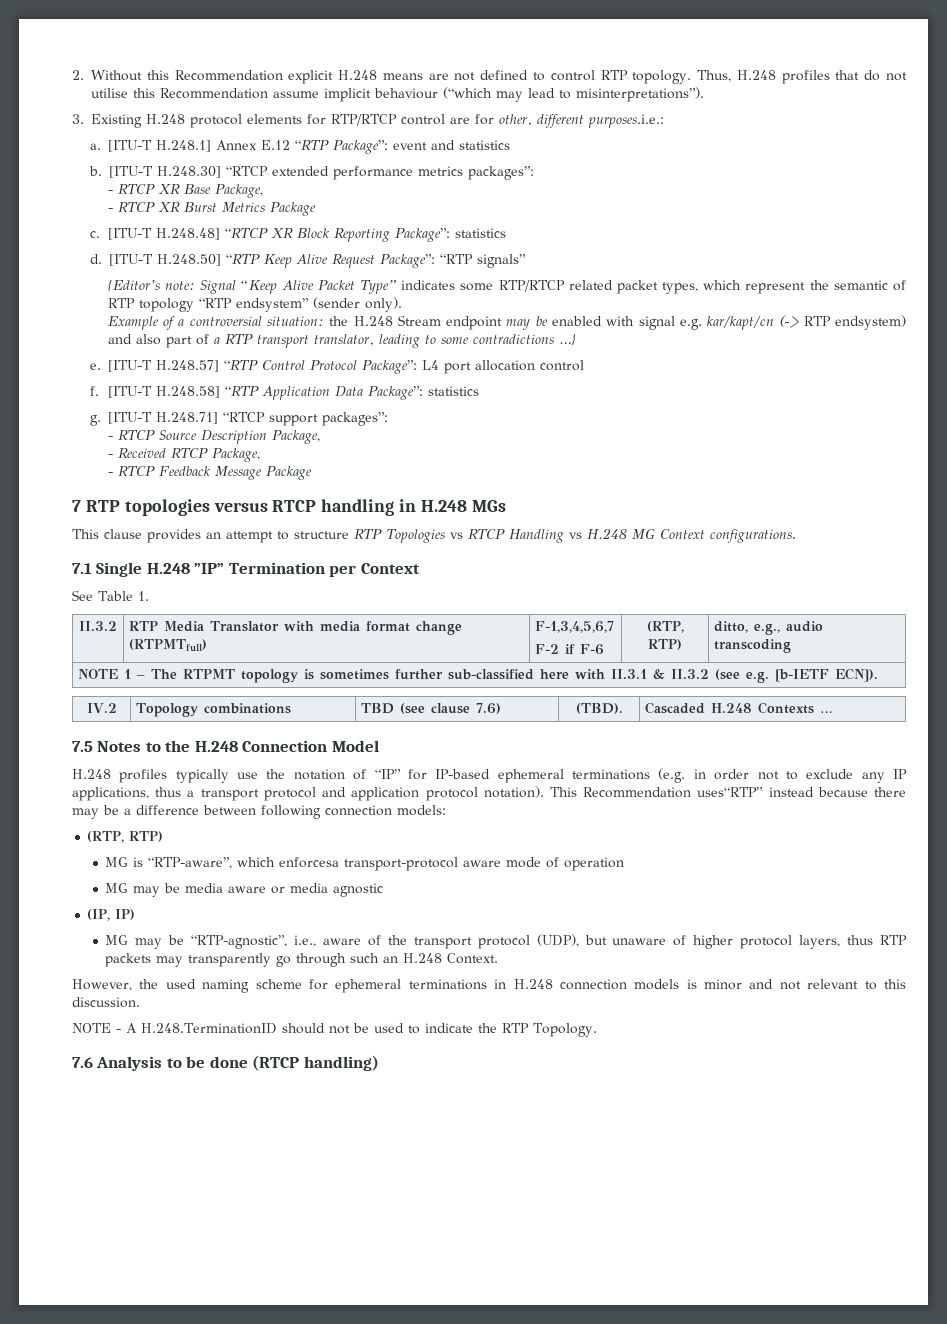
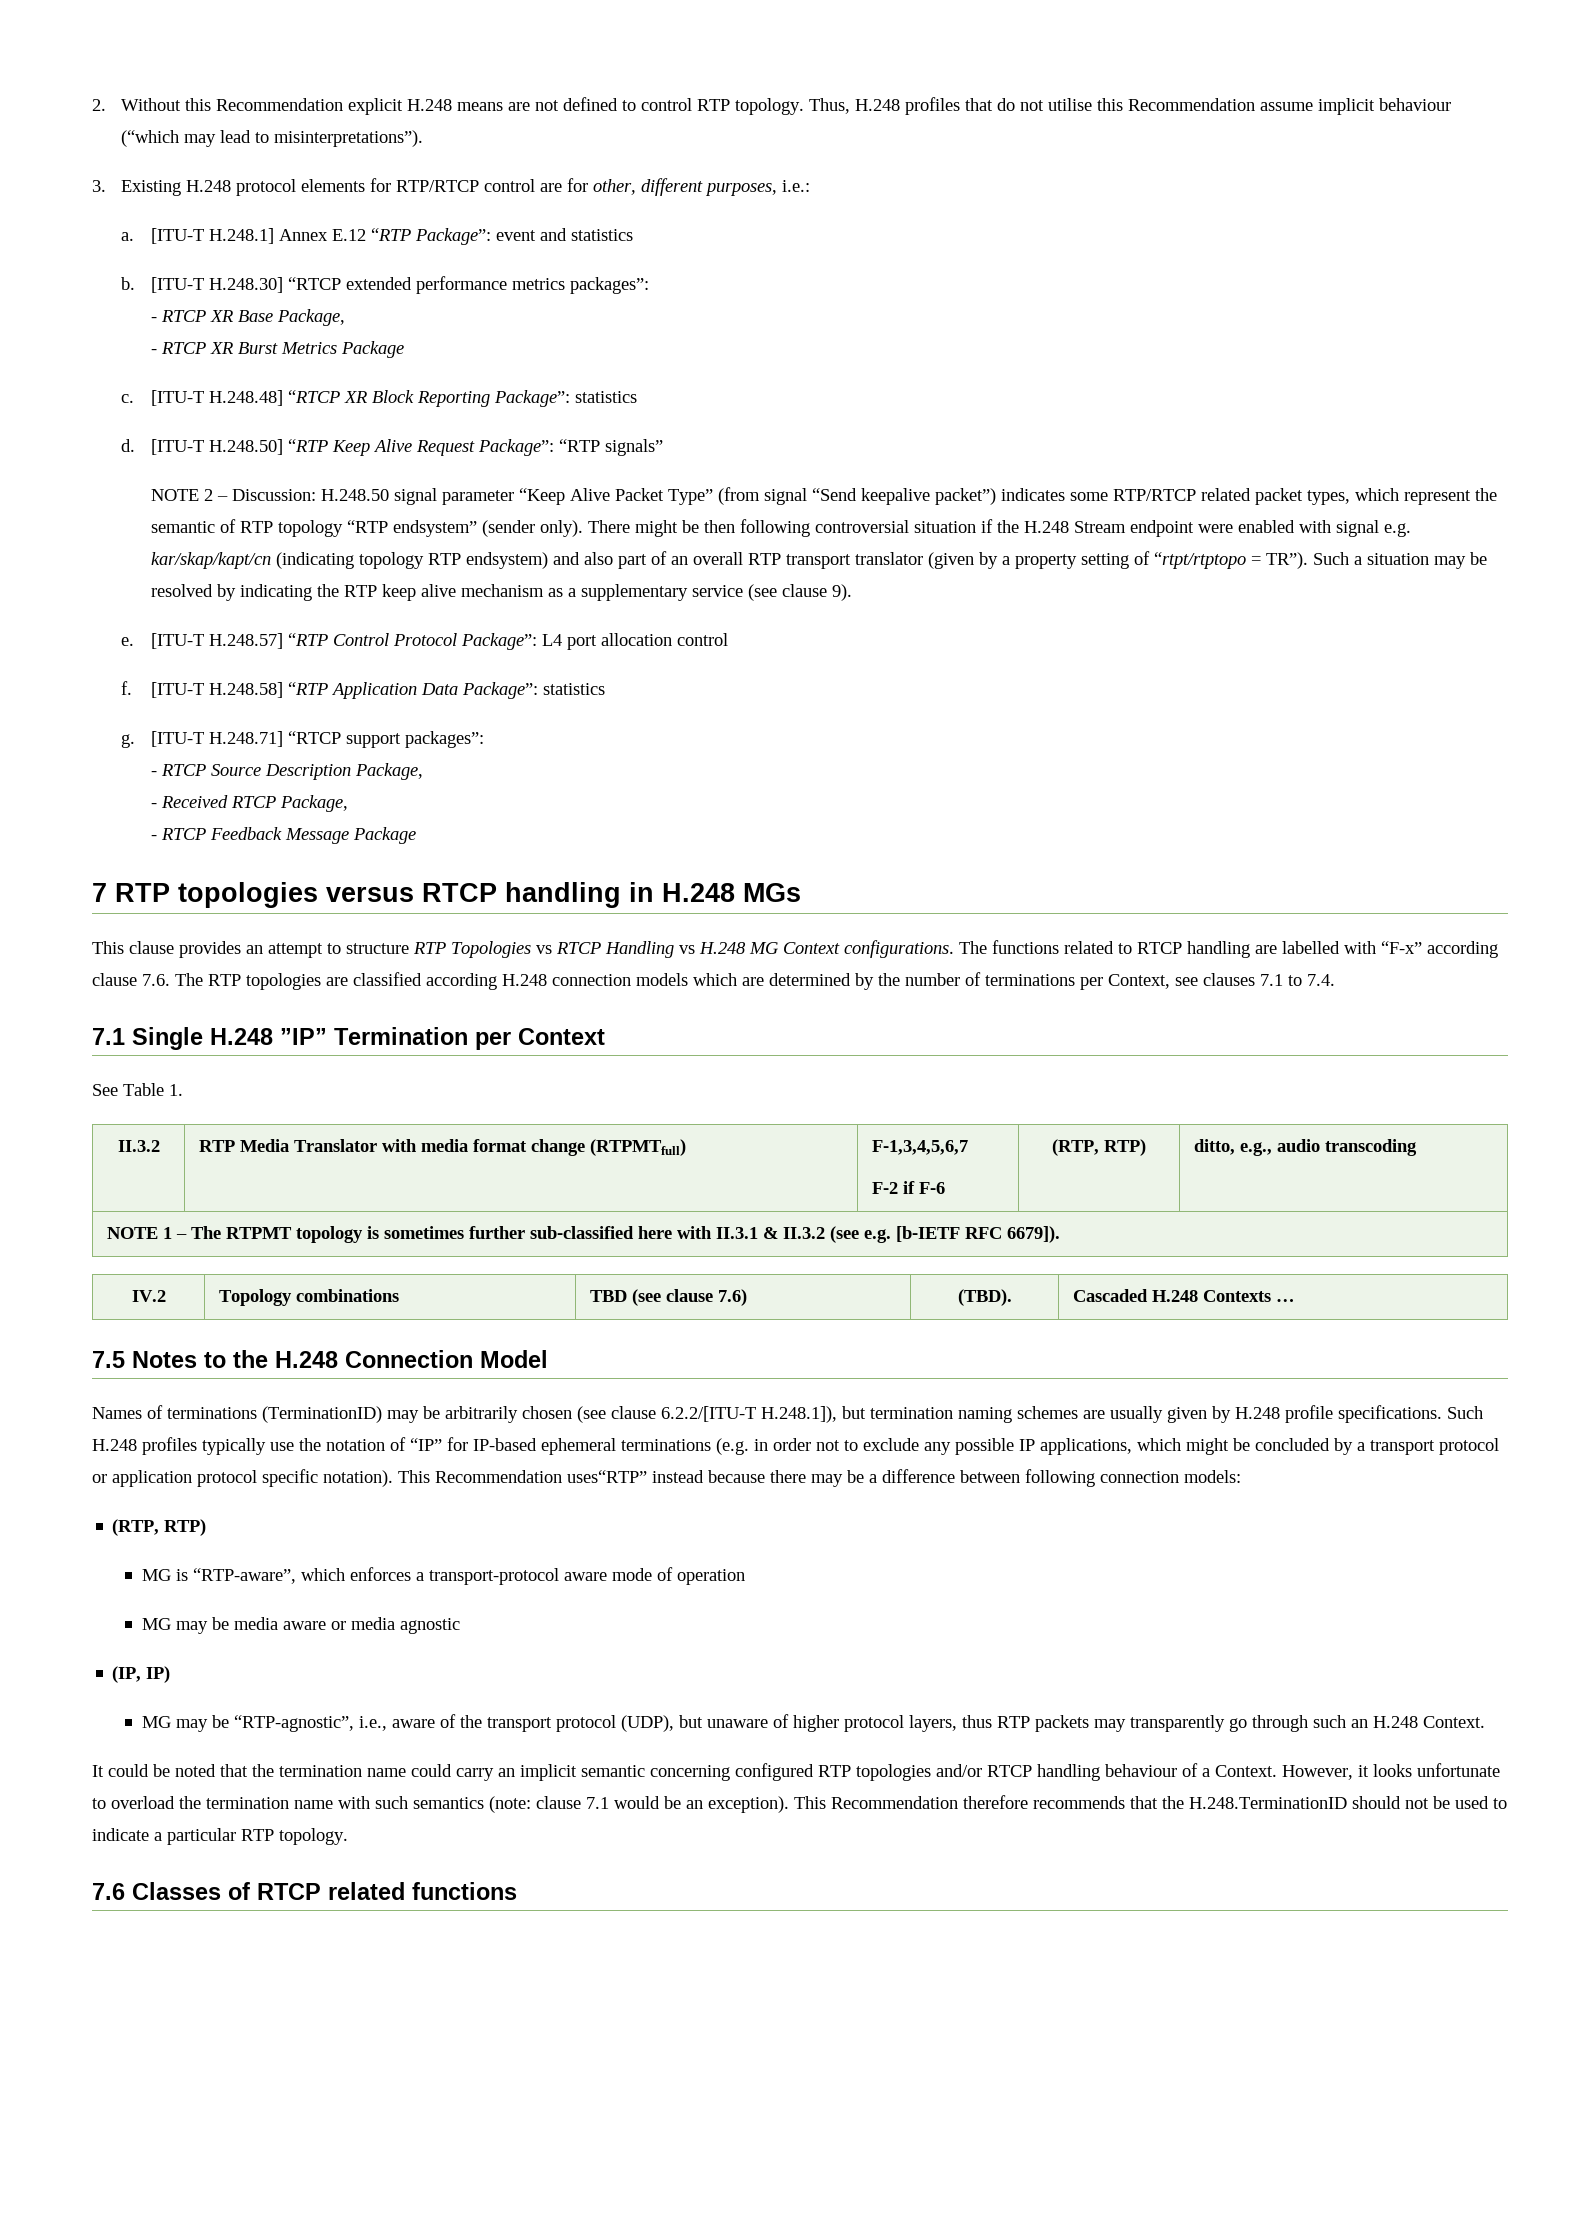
[588,114,664,128] purposes.i.e.: -> [705,180,811,196] purposes, i.e.:
[107,280,396,294] {Editor’s note: Signal “Keep Alive Packet Type” -> [150,487,996,505] NOTE 2 – Discussion: H.248.50 signal parameter “Keep Alive Packet Type” (from signal “Send keepalive packet”)
[107,316,324,330] // Example of a controversial situation: -> [587,519,993,537] There might be then following controversial situation if
[506,316,548,330] may be -> [1197,524,1233,533] were
[707,315,800,330] kar/kapt/cn (-> -> [150,552,424,569] kar/skap/kapt/cn (indicating topology
[213,334,576,348] a RTP transport translator, leading to some contradictions …} -> [670,551,1487,569] [150,584,852,601] an overall RTP transport translator (given by a property setting of “rtpt/rtptopo = TR”). Such a situation may be resolved by indicating the RTP keep alive mechanism as a supplementary service (see clause 9).
(796, 536) none -> [959,940,1498,958] [92,972,1335,990] The functions related to RTCP handling are labelled with “F-x” according clause 7.6. The RTP topologies are classified according H.248 connection models which are determined by the number of terminations per Context, see clauses 7.1 to 7.4.
[835,668,879,682] ECN]). -> [964,1226,1060,1243] RFC 6679]).
(379, 746) none -> [92,1405,1483,1423] Names of terminations (TerminationID) may be arbitrarily chosen (see clause 6.2.2/[ITU-T H.248.1]), but termination naming schemes are usually given by H.248 profile specifications. Such
(885, 777) none -> [955,1438,1014,1455] possible
[155,787,182,797] thus -> [1137,1438,1353,1455] which might be concluded by
[322,787,347,797] and -> [92,1474,107,1483] or
(478, 794) none -> [262,1469,318,1487] specific
[279,857,340,868] enforcesa -> [349,1567,424,1581] enforces a
[72,979,907,993] [72,997,140,1008] [72,1023,137,1033] However, the used naming scheme for ephemeral terminations in H.248 connection models is minor and not relevant to this discussion. // NOTE - A -> [92,1763,1500,1781] [92,1795,1184,1813] It could be noted that the termination name could carry an implicit semantic concerning configured RTP topologies and/or RTCP handling behaviour of a Context. However, it looks unfortunate to overload the termination name with such semantics (note: clause 7.1 would be an exception). This Recommendation therefore recommends that the
[477,1023,597,1037] [72,1055,379,1071] the RTP Topology. // 7.6 Analysis to be done (RTCP handling) -> [154,1828,348,1845] [92,1882,517,1900] a particular RTP topology. // 7.6 Classes of RTCP related functions

